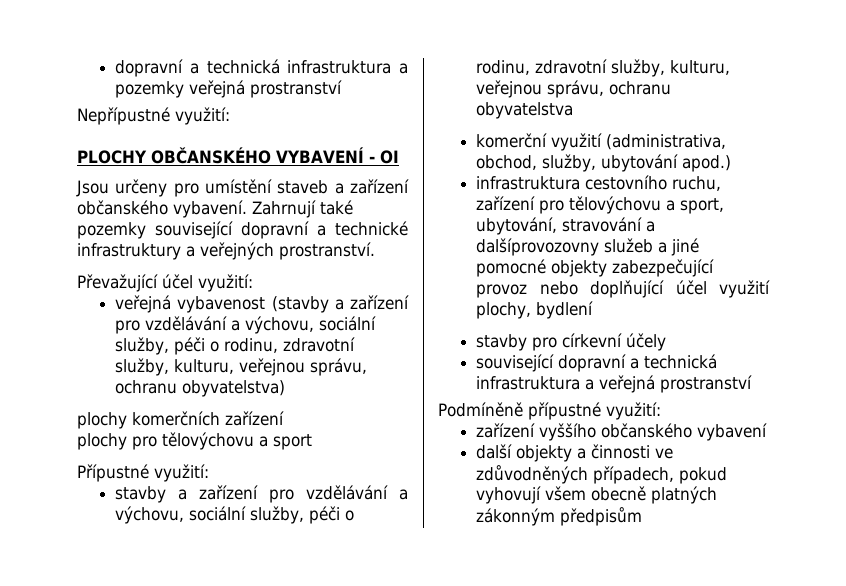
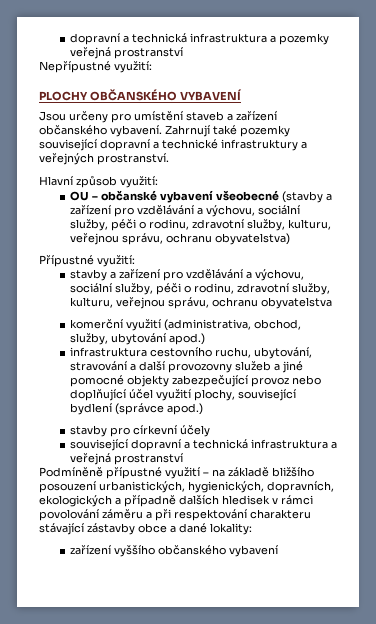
[368,150,399,164] - OI -> (242, 95) none
[77,274,253,292] [115,295,266,313] Převažující účel využití: // veřejná vybavenost -> [39,175,158,188] [69,190,279,203] Hlavní způsob využití: // OU – občanské vybavení všeobecné
[77,411,284,429] [77,432,312,450] // plochy komerčních zařízení // plochy pro tělovýchovu a sport -> (290, 239) none
[476,196,725,214] zařízení pro tělovýchovu a sport, -> (251, 352) none
[476,238,600,256] dalšíprovozovny -> [138,361,232,373] další provozovny
(532, 310) none -> [237,389,296,401] související
(594, 310) none -> [114,403,203,415] (správce apod.)
[606,402,661,420] [476,423,768,441] [476,444,674,462] [476,465,728,484] [476,486,718,504] [476,507,643,526] využití: // zařízení vyššího občanského vybavení // další objekty a činnosti ve zdůvodněných případech, pokud vyhovují všem obecně platných zákonným předpisům -> [165,467,314,479] [39,481,334,493] [39,495,313,507] [39,509,311,521] [39,523,252,535] [69,545,278,557] využití – na základě bližšího posouzení urbanistických, hygienických, dopravních, ekologických a případně dalších hledisek v rámci povolování záměru a při respektování charakteru stávající zástavby obce a dané lokality: // zařízení vyššího občanského vybavení

